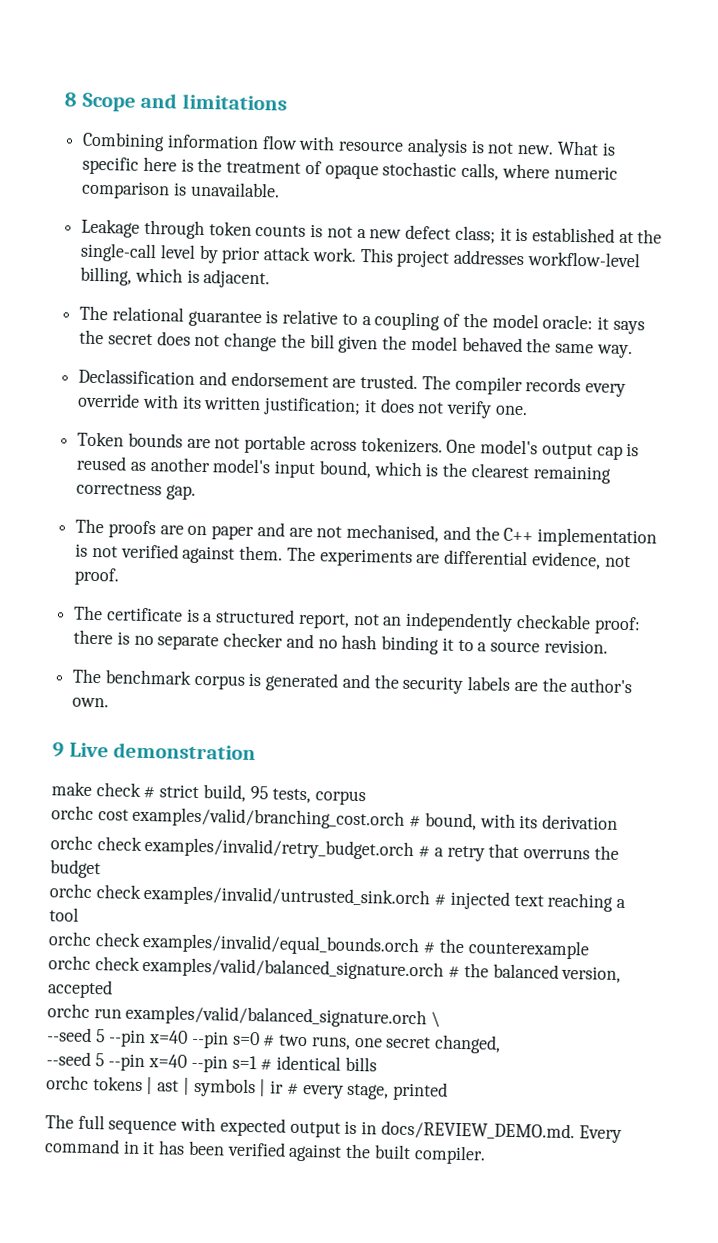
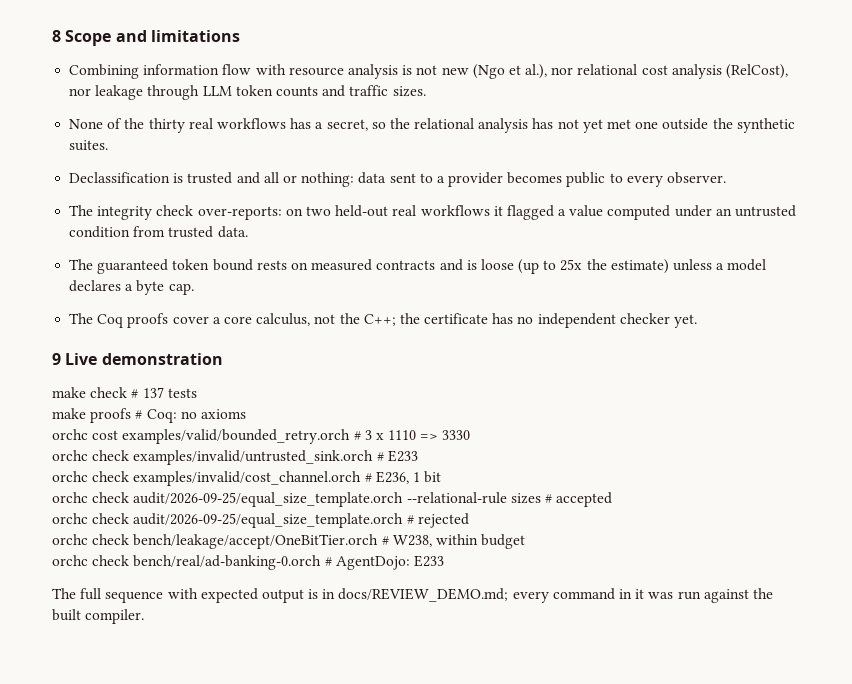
[517,140,616,156] [82,156,618,181] [81,180,280,200] [81,218,663,244] [80,242,640,268] [80,266,271,289] [79,305,645,335] [79,329,633,359] [78,368,627,397] [77,392,528,419] [77,431,640,460] [76,455,611,484] [76,482,196,500] [75,518,657,548] [75,543,631,570] [74,567,120,586] [73,605,641,635] [73,629,608,655] [72,668,633,694] [72,697,110,708] new. What is specific here is the treatment of opaque stochastic calls, where numeric comparison is unavailable. // Leakage through token counts is not a new defect class; it is established at the single-call level by prior attack work. This project addresses workflow-level billing, which is adjacent. // The relational guarantee is relative to a coupling of the model oracle: it says the secret does not change the bill given the model behaved the same way. // Declassification and endorsement are trusted. The compiler records every override with its written justification; it does not verify one. // Token bounds are not portable across tokenizers. One model's output cap is reused as another model's input bound, which is the clearest remaining correctness gap. // The proofs are on paper and are not mechanised, and the C++ implementation is not verified against them. The experiments are differential evidence, not proof. // The certificate is a structured report, not an independently checkable proof: there is no separate checker and no hash binding it to a source revision. // The benchmark corpus is generated and the security labels are the author's own. -> [441,64,789,79] [69,85,426,100] [69,118,795,133] [69,140,109,151] [69,172,727,187] [69,205,797,220] [69,226,248,238] [69,259,767,274] [69,280,194,295] [69,313,698,328] new (Ngo et al.), nor relational cost analysis (RelCost), nor leakage through LLM token counts and traffic sizes. // None of the thirty real workflows has a secret, so the relational analysis has not yet met one outside the synthetic suites. // Declassification is trusted and all or nothing: data sent to a provider becomes public to every observer. // The integrity check over-reports: on two held-out real workflows it flagged a value computed under an untrusted condition from trusted data. // The guaranteed token bound rests on measured contracts and is loose (up to 25x the estimate) unless a model declares a byte cap. // The Coq proofs cover a core calculus, not the C++; the certificate has no independent checker yet.
[159,784,367,806] [51,805,619,831] [50,835,619,862] [50,859,101,879] [49,883,627,912] [49,907,79,922] [48,931,590,960] [48,955,622,984] [47,979,113,999] [47,1003,442,1029] [47,1027,501,1054] [46,1051,377,1073] [46,1075,448,1101] strict build, 95 tests, corpus // orchc cost examples/valid/branching_cost.orch # bound, with its derivation // orchc check examples/invalid/retry_budget.orch # a retry that overruns the budget // orchc check examples/invalid/untrusted_sink.orch # injected text reaching a tool // orchc check examples/invalid/equal_bounds.orch # the counterexample // orchc check examples/valid/balanced_signature.orch # the balanced version, accepted // orchc run examples/valid/balanced_signature.orch \ // --seed 5 --pin x=40 --pin s=0 # two runs, one secret changed, // --seed 5 --pin x=40 --pin s=1 # identical bills // orchc tokens | ast | symbols | ir # every stage, printed -> [142,387,197,398] [52,408,246,423] [52,429,471,444] [52,450,418,465] [52,471,442,486] [52,492,613,507] [52,513,469,528] [52,534,526,549] [52,555,444,570] 137 tests // make proofs # Coq: no axioms // orchc cost examples/valid/bounded_retry.orch # 3 x 1110 => 3330 // orchc check examples/invalid/untrusted_sink.orch # E233 // orchc check examples/invalid/cost_channel.orch # E236, 1 bit // orchc check audit/2026-09-25/equal_size_template.orch --relational-rule sizes # accepted // orchc check audit/2026-09-25/equal_size_template.orch # rejected // orchc check bench/leakage/accept/OneBitTier.orch # W238, within budget // orchc check bench/real/ad-banking-0.orch # AgentDojo: E233
[380,1120,622,1144] docs/REVIEW_DEMO.md. Every -> [338,588,549,603] docs/REVIEW_DEMO.md; every
[158,1140,286,1157] has been verified -> [648,591,701,600] was run

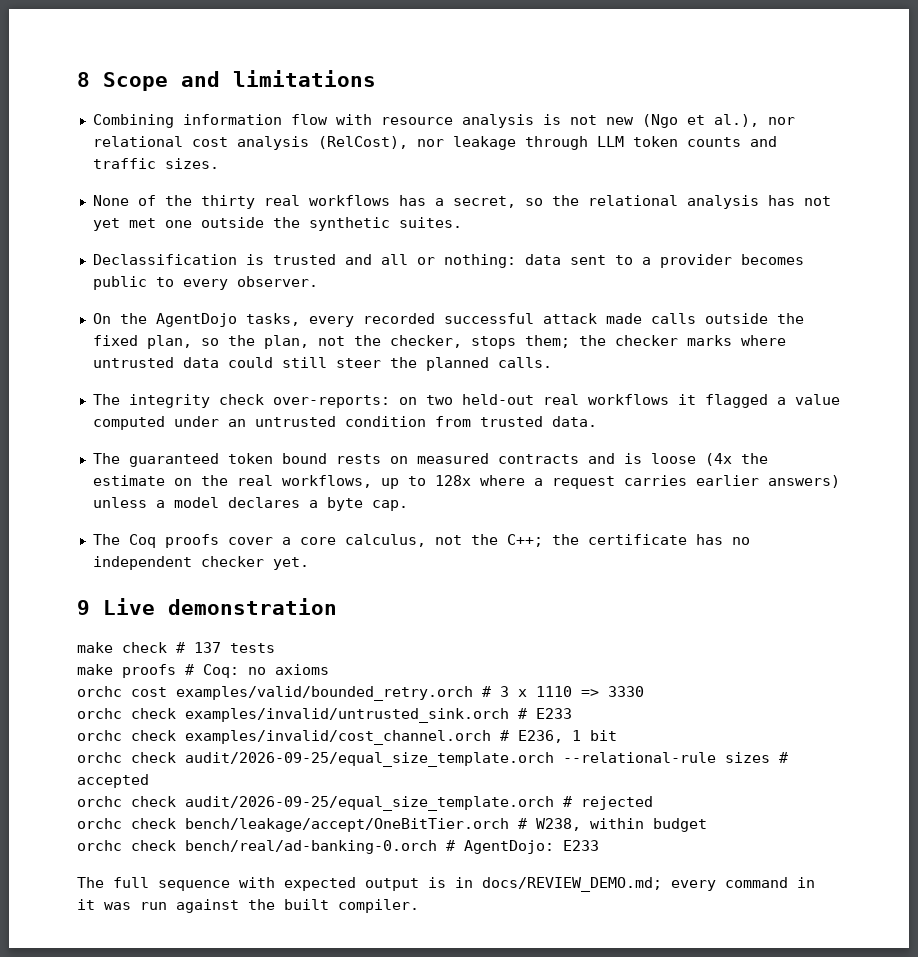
(727, 178) none -> [92,313,804,327] [92,335,786,349] [92,357,552,371] // On the AgentDojo tasks, every recorded successful attack made calls outside the fixed plan, so the plan, not the checker, stops them; the checker marks where untrusted data could still steer the planned calls.
[518,259,669,274] (up to 25x the estimate) -> [704,453,768,466] [92,475,840,489] (4x the estimate on the real workflows, up to 128x where a request carries earlier answers)

